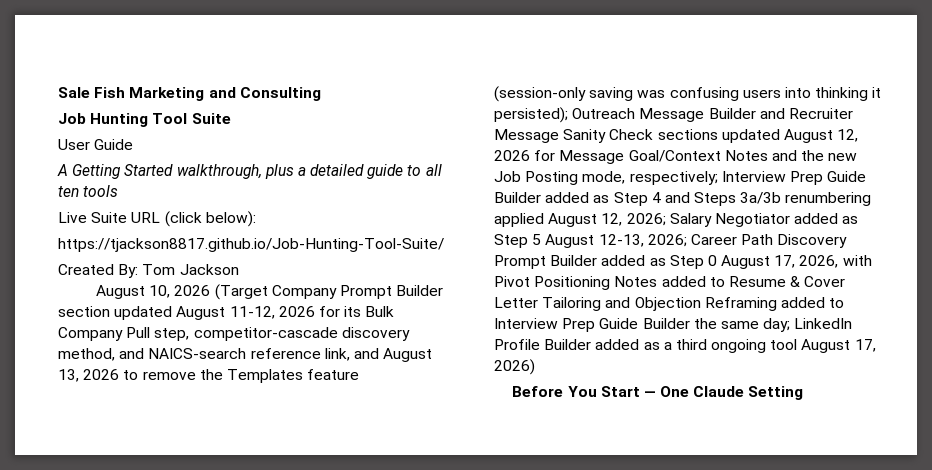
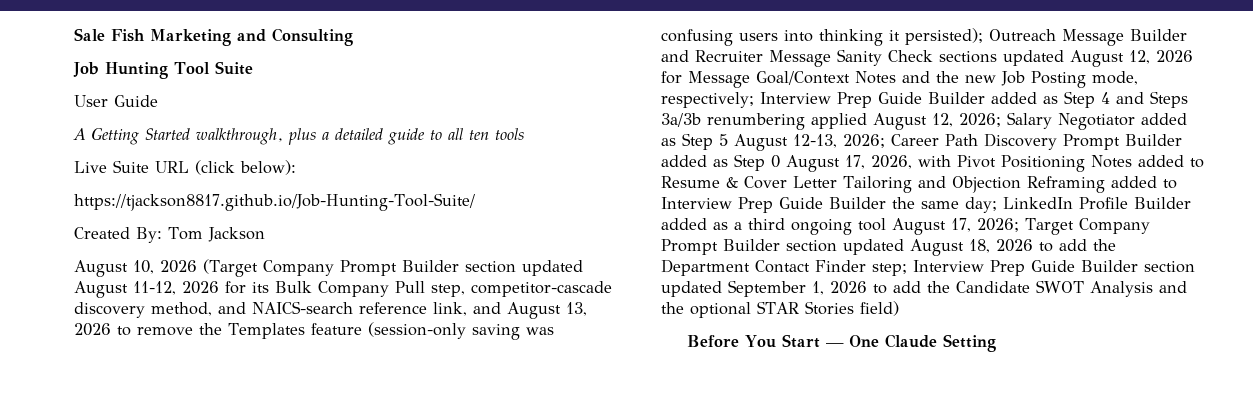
[494,359,535,375] 2026) -> [977,218,1150,235] [661,239,1116,256] [661,259,1195,276] [661,280,1187,297] [661,301,899,318] 2026; Target Company Prompt Builder section updated August 18, 2026 to add the Department Contact Finder step; Interview Prep Guide Builder section updated September 1, 2026 to add the Candidate SWOT Analysis and the optional STAR Stories field)

